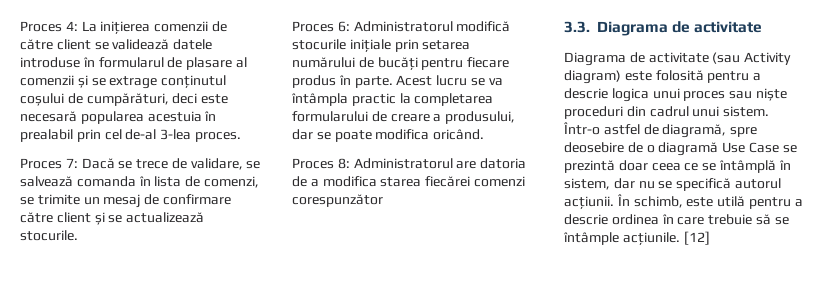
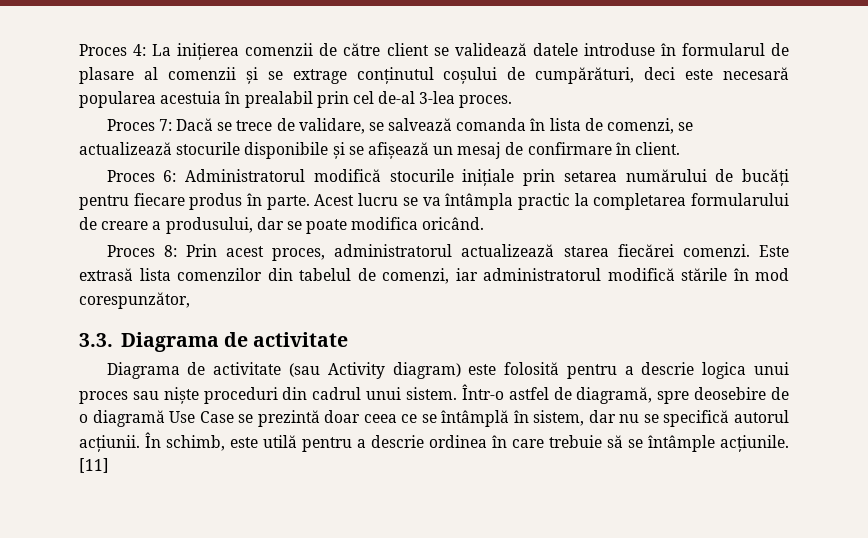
[37,194,231,208] [20,212,205,225] [20,230,78,241] trimite un mesaj de confirmare către client și se actualizează stocurile. -> [79,142,681,159] actualizează stocurile disponibile și se afișează un mesaj de confirmare în client.
[353,158,527,169] [292,176,525,187] [292,194,383,207] Administratorul are datoria de a modifica starea fiecărei comenzi corespunzător -> [185,244,789,261] [79,268,789,284] [79,292,190,309] Prin acest proces, administratorul actualizează starea fiecărei comenzi. Este extrasă lista comenzilor din tabelul de comenzi, iar administratorul modifică stările în mod corespunzător,
[683,231,710,245] [12] -> [79,458,109,473] [11]

